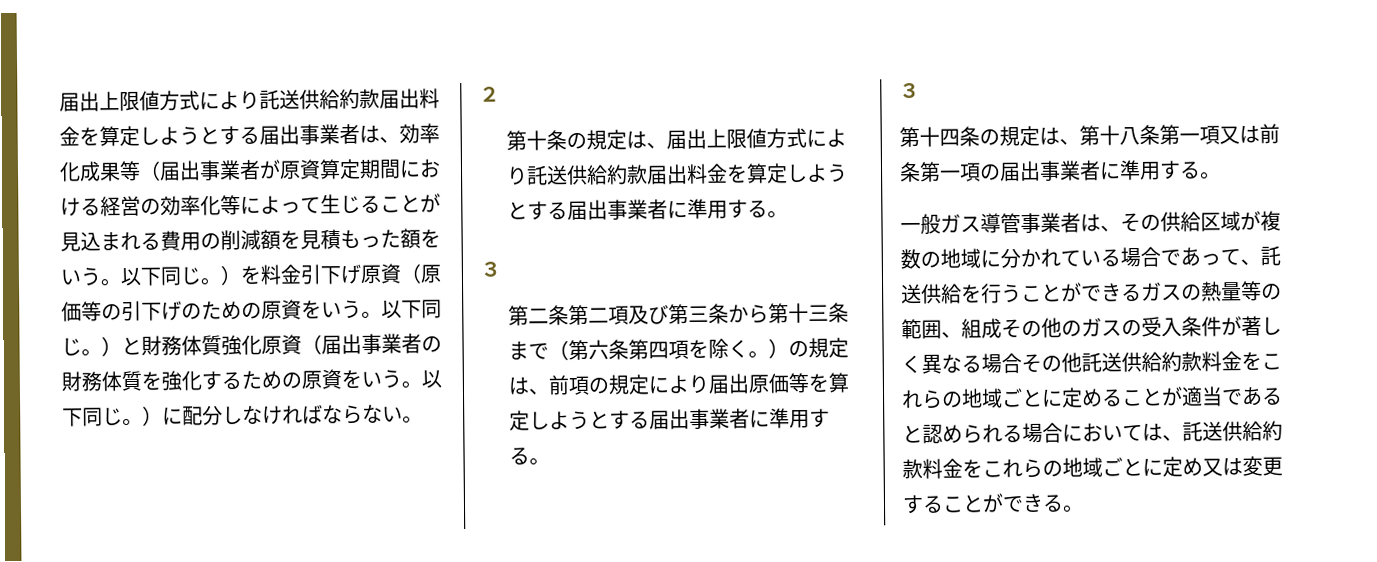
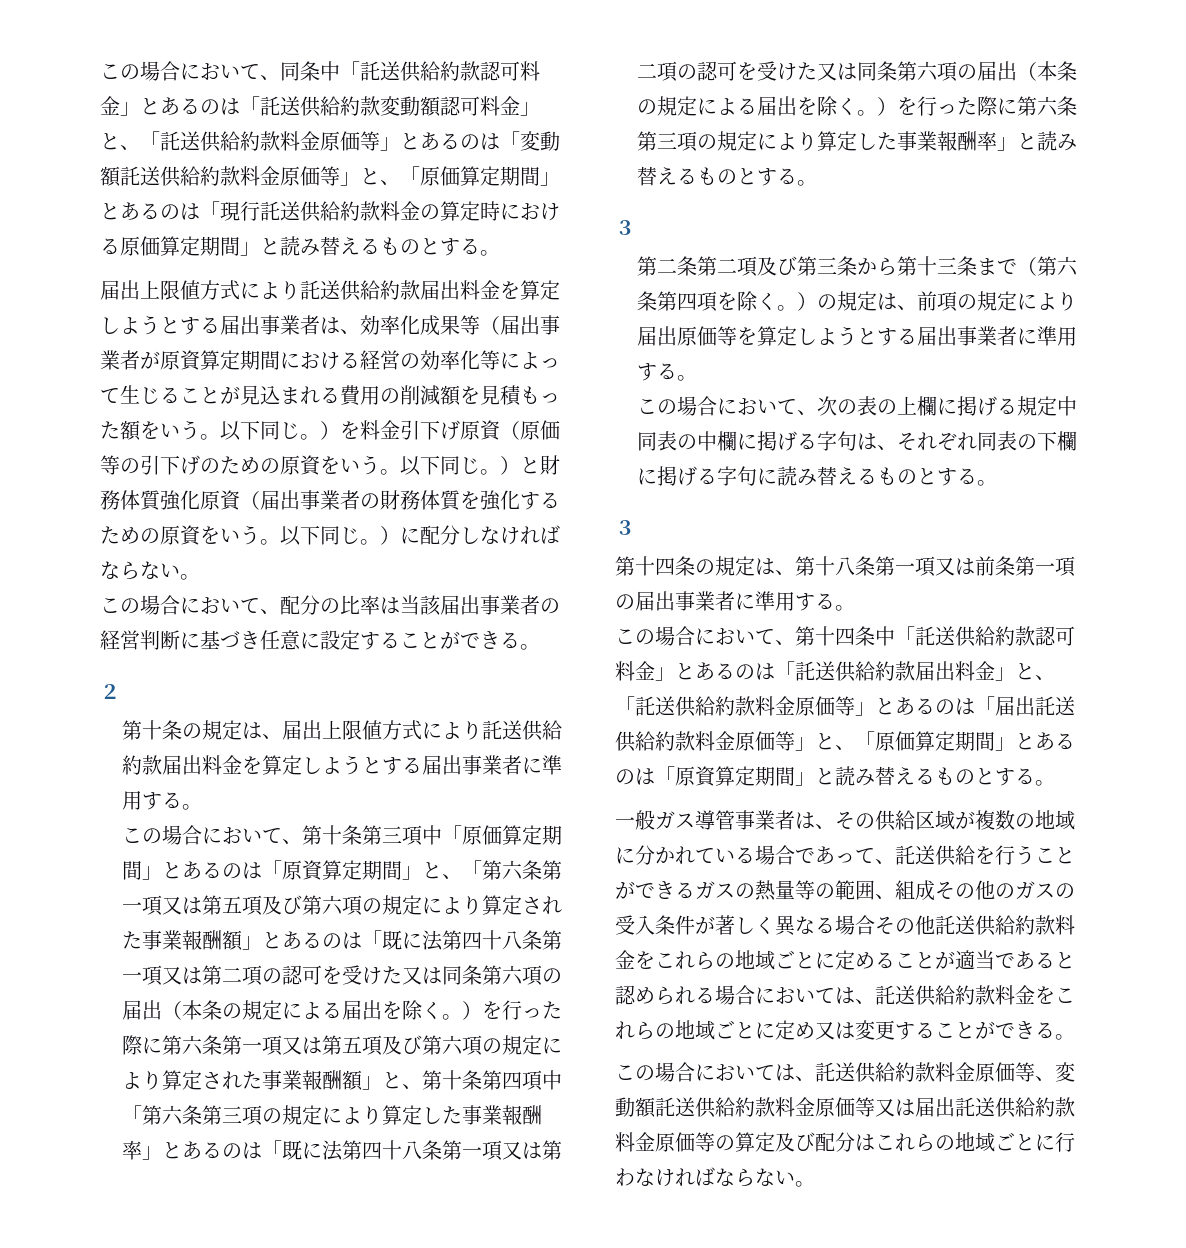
(59, 102) none -> [100,61,540,82] [100,96,540,117] [100,131,560,152] [100,166,560,187] [100,201,560,222] [100,236,500,256] この場合において、同条中「託送供給約款認可料金」とあるのは「託送供給約款変動額認可料金」と、「託送供給約款料金原価等」とあるのは「変動額託送供給約款料金原価等」と、「原価算定期間」とあるのは「現行託送供給約款料金の算定時における原価算定期間」と読み替えるものとする。 //
(423, 419) none -> [100,595,560,616] [100,630,540,650] // この場合において、配分の比率は当該届出事業者の経営判断に基づき任意に設定することができる。
(789, 214) none -> [122,825,563,846] [122,860,563,881] [122,895,563,916] [122,930,563,951] [122,965,563,986] [122,1000,563,1020] [122,1035,563,1056] [122,1070,563,1091] [122,1105,543,1126] [122,1140,563,1161] [637,61,1078,82] [637,96,1078,116] [637,131,1078,152] [637,166,818,186] // この場合において、第十条第三項中「原価算定期間」とあるのは「原資算定期間」と、「第六条第一項又は第五項及び第六項の規定により算定された事業報酬額」とあるのは「既に法第四十八条第一項又は第二項の認可を受けた又は同条第六項の届出（本条の規定による届出を除く。）を行った際に第六条第一項又は第五項及び第六項の規定により算定された事業報酬額」と、第十条第四項中「第六条第三項の規定により算定した事業報酬率」とあるのは「既に法第四十八条第一項又は第二項の認可を受けた又は同条第六項の届出（本条の規定による届出を除く。）を行った際に第六条第三項の規定により算定した事業報酬率」と読み替えるものとする。
(551, 461) none -> [637,396,1078,416] [637,431,1078,451] [637,466,998,486] // この場合において、次の表の上欄に掲げる規定中同表の中欄に掲げる字句は、それぞれ同表の下欄に掲げる字句に読み替えるものとする。
(1221, 175) none -> [615,626,1075,647] [615,661,1055,682] [615,696,1075,717] [615,731,1075,752] [615,766,1055,787] // この場合において、第十四条中「託送供給約款認可料金」とあるのは「託送供給約款届出料金」と、「託送供給約款料金原価等」とあるのは「届出託送供給約款料金原価等」と、「原価算定期間」とあるのは「原資算定期間」と読み替えるものとする。
(1084, 508) none -> [615,1062,1075,1083] [615,1097,1075,1118] [615,1132,1075,1152] [615,1167,815,1187] // この場合においては、託送供給約款料金原価等、変動額託送供給約款料金原価等又は届出託送供給約款料金原価等の算定及び配分はこれらの地域ごとに行わなければならない。

